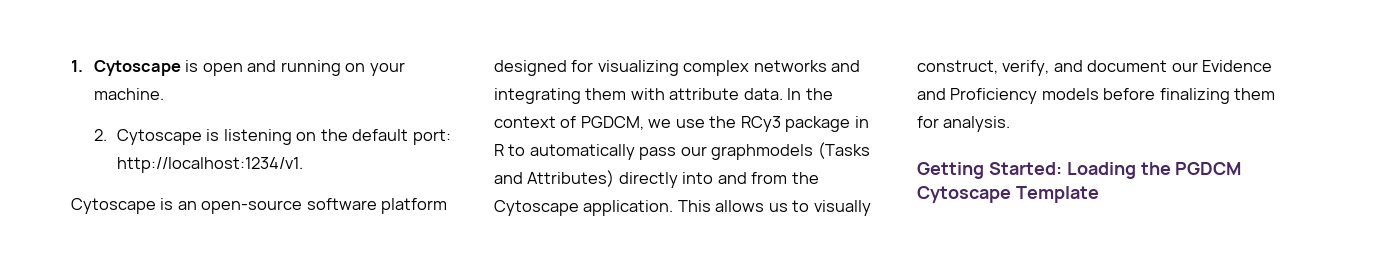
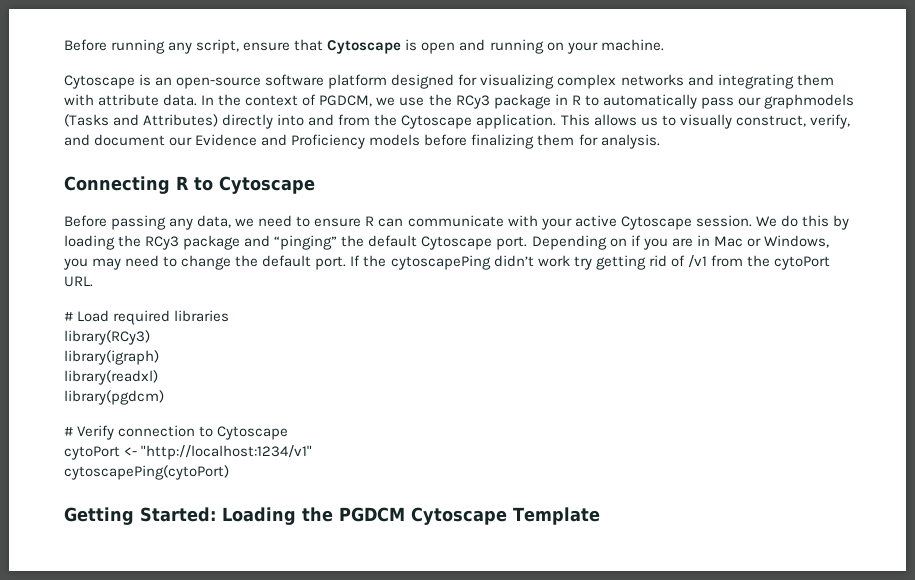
[71,60,83,72] 1. -> [64,39,324,54] Before running any script, ensure that
[93,129,451,145] [116,157,303,173] // 2. Cytoscape is listening on the default port: http://localhost:1234/v1. -> (664, 45) none
(1011, 124) none -> [64,176,315,194] [64,215,849,230] [64,235,829,250] [63,255,830,270] [64,276,93,287] [64,310,230,325] [64,330,150,345] [64,350,159,365] [64,370,158,385] [64,390,164,405] [64,425,289,440] [64,445,313,460] [64,465,229,480] // Connecting R to Cytoscape // Before passing any data, we need to ensure R can communicate with your active Cytoscape session. We do this by loading the RCy3 package and “pinging” the default Cytoscape port. Depending on if you are in Mac or Windows, you may need to change the default port. If the cytoscapePing didn’t work try getting rid of /v1 from the cytoPort URL. // # Load required libraries // library(RCy3) // library(igraph) // library(readxl) // library(pgdcm) // # Verify connection to Cytoscape // cytoPort <- "http://localhost:1234/v1" // cytoscapePing(cytoPort)

